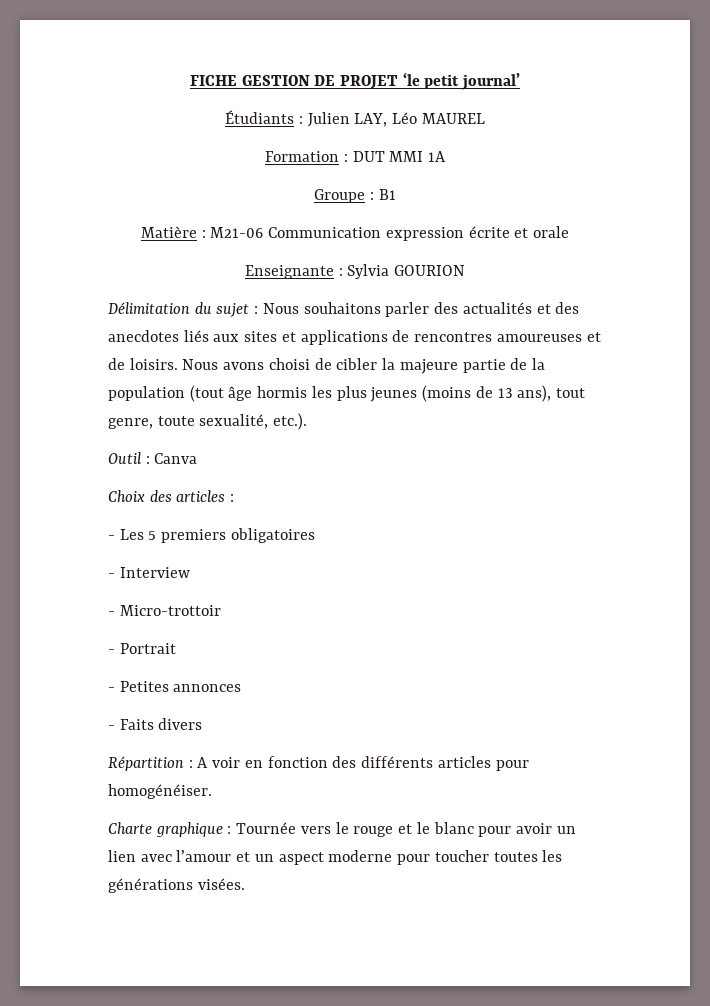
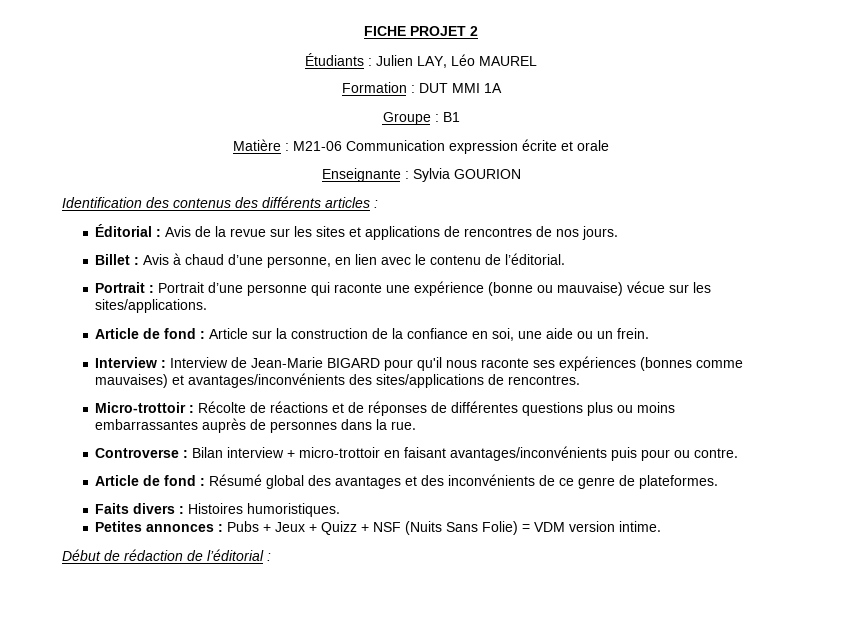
[241,72,521,90] GESTION DE PROJET ‘le petit journal’ -> [410,26,478,36] PROJET 2
[108,302,580,317] [108,330,240,342] Délimitation du sujet : Nous souhaitons parler des actualités et des anecdotes liés aux -> [62,196,378,208] [95,224,313,237] Identification des contenus des différents articles : // Éditorial : Avis de la revue sur les
[496,332,601,342] [108,358,545,374] [108,385,585,402] [108,413,308,430] [108,452,198,464] [108,490,235,502] [108,528,315,543] [108,567,190,578] [108,605,221,616] [108,643,176,654] [108,681,242,692] [108,718,203,730] [108,756,529,771] [108,784,212,799] [108,822,576,837] [108,850,563,865] [108,878,245,893] amoureuses et de loisirs. Nous avons choisi de cibler la majeure partie de la population (tout âge hormis les plus jeunes (moins de 13 ans), tout genre, toute sexualité, etc.). // Outil : Canva // Choix des articles : // - Les 5 premiers obligatoires // - Interview // - Micro-trottoir // - Portrait // - Petites annonces // - Faits divers // Répartition : A voir en fonction des différents articles pour homogénéiser. // Charte graphique : Tournée vers le rouge et le blanc pour avoir un lien avec l’amour et un aspect moderne pour toucher toutes les générations visées. -> [536,226,619,240] [95,253,566,268] [95,281,712,296] [95,299,208,313] [95,328,650,341] [95,356,744,371] [95,373,581,388] [95,401,676,416] [95,418,417,433] [95,446,739,461] [95,474,719,489] [95,503,341,517] [95,521,662,535] [62,549,271,561] de nos jours. // Billet : Avis à chaud d’une personne, en lien avec le contenu de l’éditorial. // Portrait : Portrait d’une personne qui raconte une expérience (bonne ou mauvaise) vécue sur les sites/applications. // Article de fond : Article sur la construction de la confiance en soi, une aide ou un frein. // Interview : Interview de Jean-Marie BIGARD pour qu'il nous raconte ses expériences (bonnes comme mauvaises) et avantages/inconvénients des sites/applications de rencontres. // Micro-trottoir : Récolte de réactions et de réponses de différentes questions plus ou moins embarrassantes auprès de personnes dans la rue. // Controverse : Bilan interview + micro-trottoir en faisant avantages/inconvénients puis pour ou contre. // Article de fond : Résumé global des avantages et des inconvénients de ce genre de plateformes. // Faits divers : Histoires humoristiques. // Petites annonces : Pubs + Jeux + Quizz + NSF (Nuits Sans Folie) = VDM version intime. // Début de rédaction de l’éditorial :

